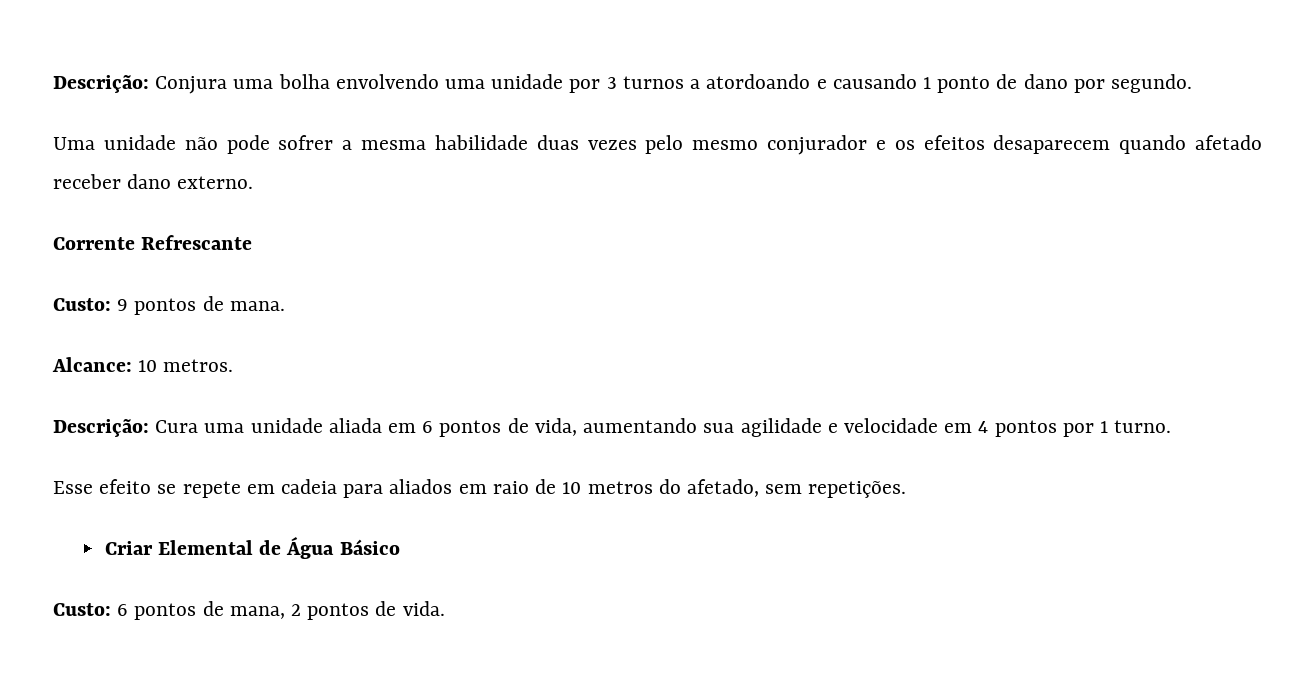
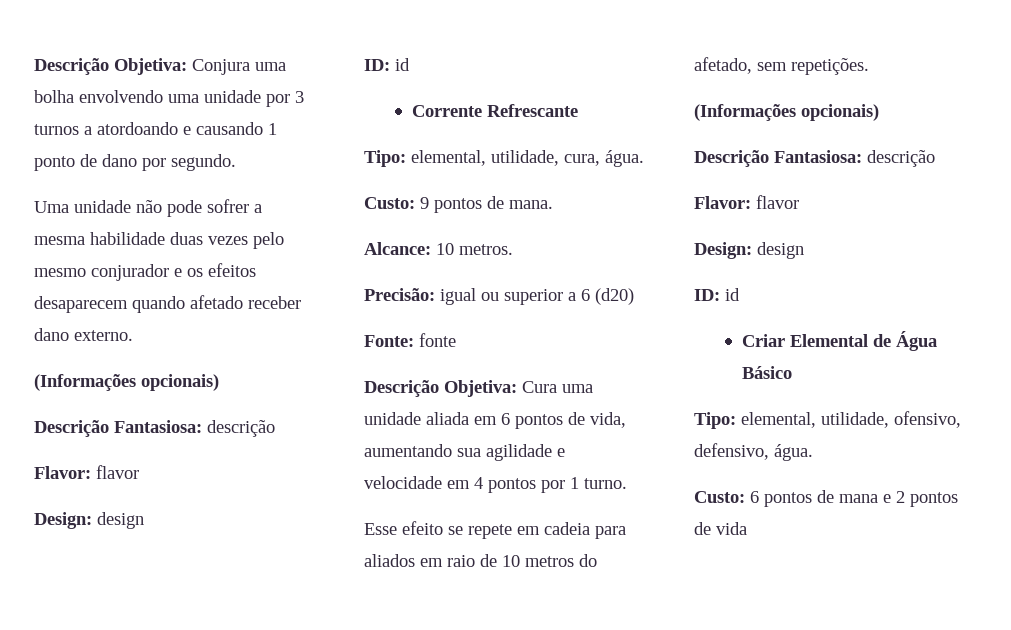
[53,75,149,93] Descrição: -> [34,58,187,75] Descrição Objetiva:
[53,235,253,250] Corrente Refrescante -> [34,374,219,391] [34,420,275,437] [34,465,139,479] [34,512,144,529] [364,58,410,71] [411,104,578,117] [364,150,644,167] (Informações opcionais) // Descrição Fantasiosa: descrição // Flavor: flavor // Design: design // ID: id // Corrente Refrescante // Tipo: elemental, utilidade, cura, água.
[53,419,149,437] Descrição: -> [364,288,634,305] [364,333,456,347] [364,380,517,397] Precisão: igual ou superior a 6 (d20) // Fonte: fonte // Descrição Objetiva:
(907, 489) none -> [694,104,879,121] [694,150,935,167] [694,195,799,209] [694,242,804,259] [694,288,740,301] // (Informações opcionais) // Descrição Fantasiosa: descrição // Flavor: flavor // Design: design // ID: id
(400, 547) none -> [694,411,961,429] [694,443,813,461] // Tipo: elemental, utilidade, ofensivo, defensivo, água.
[229,606,285,619] mana, -> [839,494,891,503] mana e
[402,601,445,616] vida. -> [716,522,747,535] vida

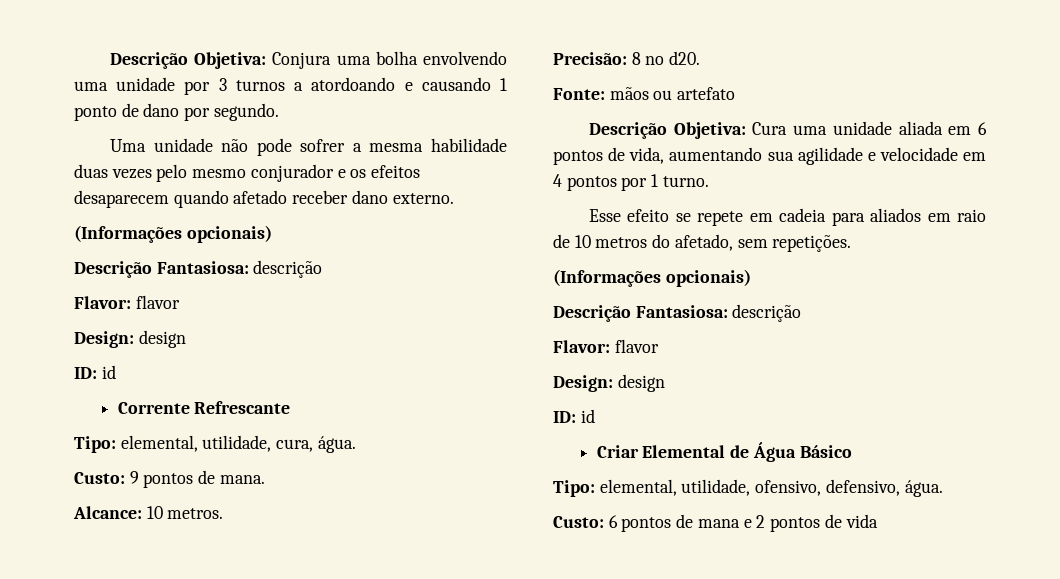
[440,288,634,305] [364,333,456,347] igual ou superior a 6 (d20) // Fonte: fonte -> [631,51,701,65] [553,87,736,100] 8 no d20. // Fonte: mãos ou artefato

